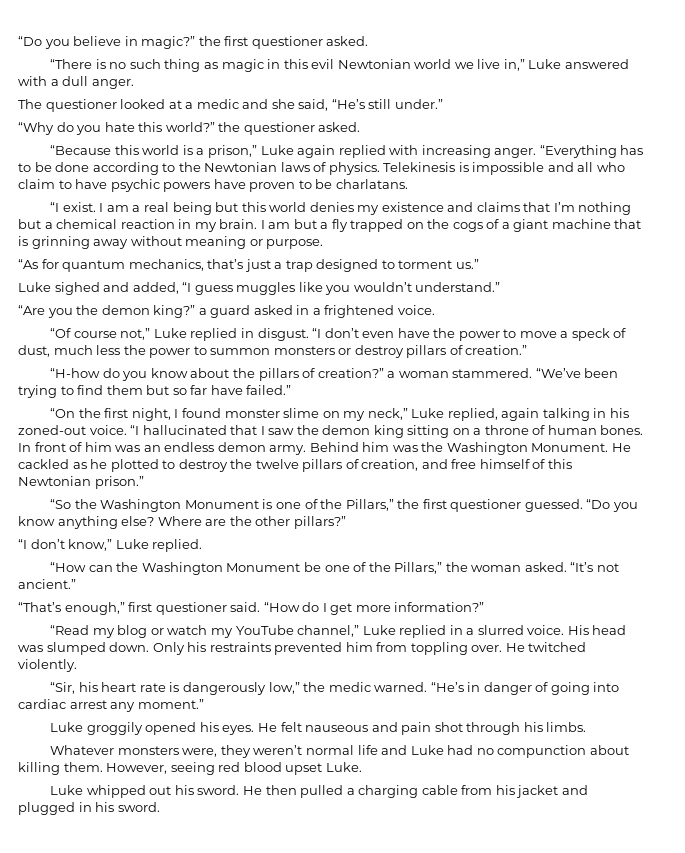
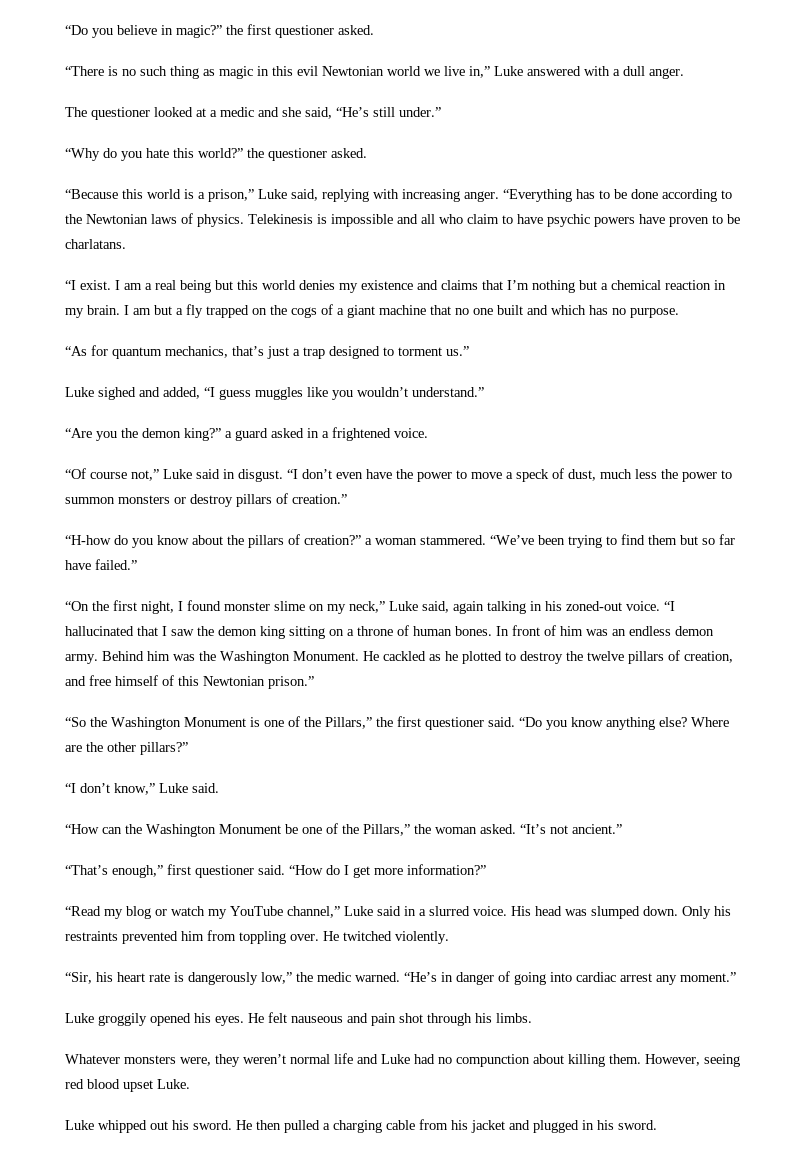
[297,145,386,158] again replied -> [291,189,369,202] said, replying
[18,236,263,249] is grinning away without meaning or -> [455,305,626,315] no one built and which has no
[190,328,238,341] replied -> [196,469,220,479] said
[447,408,498,421] replied, -> [422,601,449,613] said,
[524,499,583,512] guessed. -> [488,717,515,727] said.
[152,539,203,552] replied. -> [192,783,219,793] said.
[399,625,447,638] replied -> [377,906,401,916] said

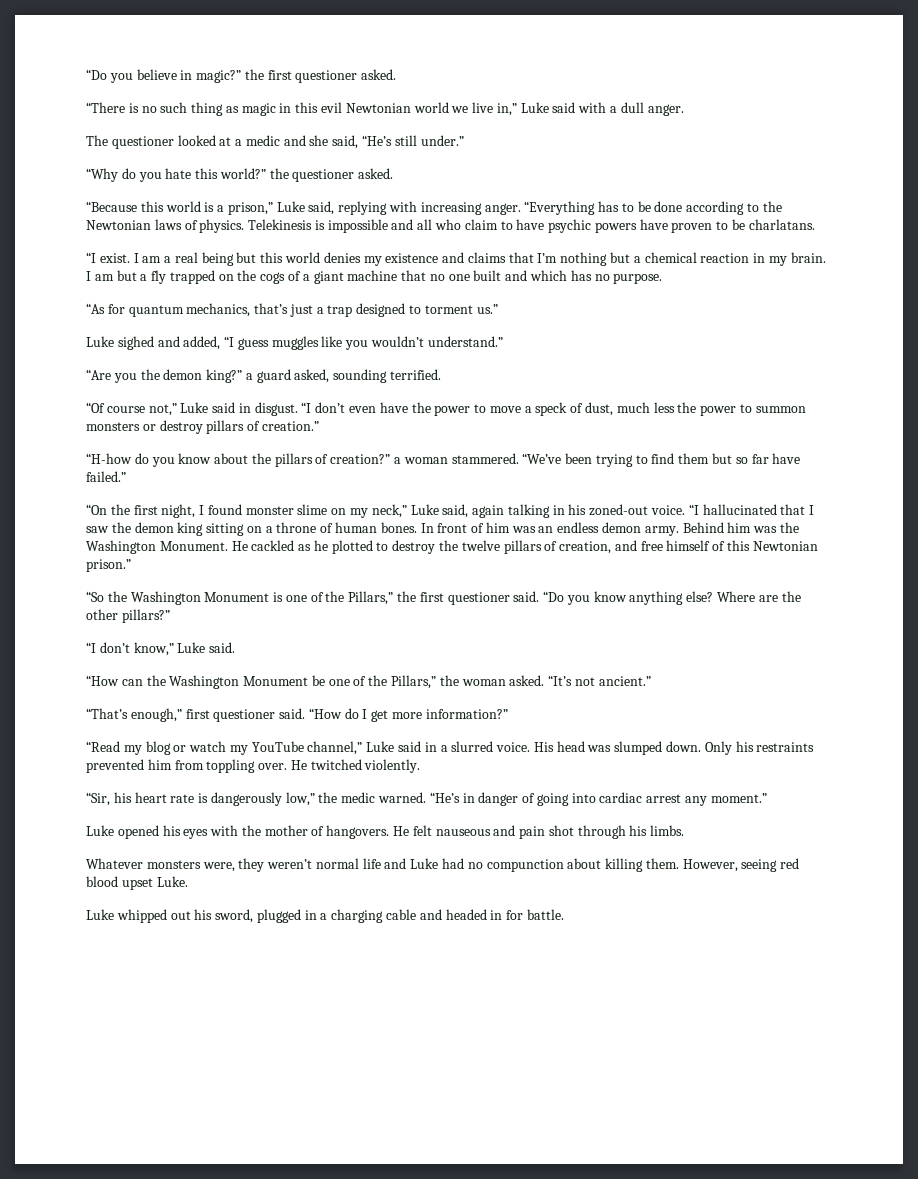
[527,66,581,76] answered -> [552,102,576,113] said
[271,427,428,441] asked in a frightened voice. -> [294,369,442,383] asked, sounding terrified.
[98,1013,147,1026] groggily -> (114, 830) none
[215,1016,244,1026] eyes. -> [183,825,390,839] eyes with the mother of hangovers.
[193,1119,657,1133] sword. He then pulled a charging cable from his jacket and plugged in his sword. -> [215,909,564,923] sword, plugged in a charging cable and headed in for battle.

